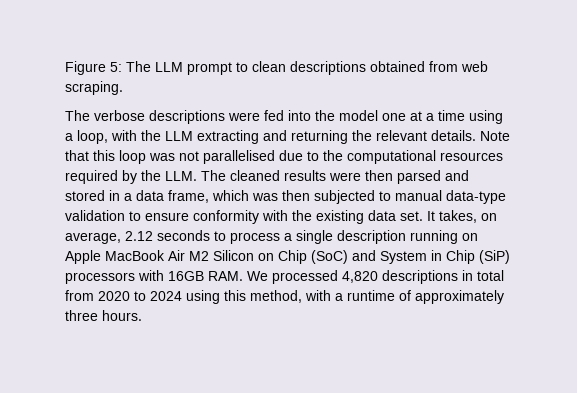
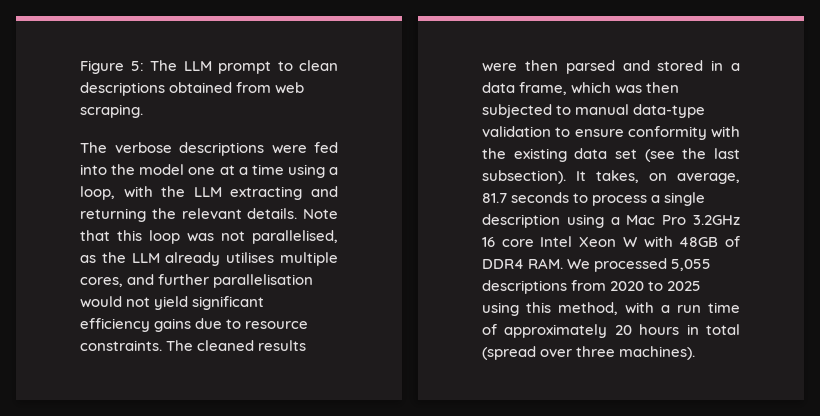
[203,150,503,164] [65,170,197,184] parallelised due to the computational resources required by the LLM. -> [252,230,338,244] [80,252,338,266] [80,274,314,288] [80,296,265,310] [80,318,309,332] [80,340,162,351] parallelised, as the LLM already utilises multiple cores, and further parallelisation would not yield significant efficiency gains due to resource constraints.
[400,211,423,221] set. -> [615,148,740,162] [482,170,566,184] set (see the last subsection).
[125,231,153,241] 2.12 -> [482,193,507,203] 81.7
[410,230,478,244] [65,250,510,264] [65,270,504,284] running on Apple MacBook Air M2 Silicon on Chip (SoC) and System in Chip (SiP) processors with 16GB RAM. We processed 4,820 descriptions in total -> [566,214,740,228] [482,236,740,248] [482,258,712,272] [482,280,567,294] using a Mac Pro 3.2GHz 16 core Intel Xeon W with 48GB of DDR4 RAM. We processed 5,055 descriptions
[150,291,182,301] 2024 -> [667,281,702,291] 2025
[347,290,504,304] [65,310,142,321] runtime of approximately three hours. -> [677,302,740,313] [482,324,740,338] [482,346,696,360] run time of approximately 20 hours in total (spread over three machines).

